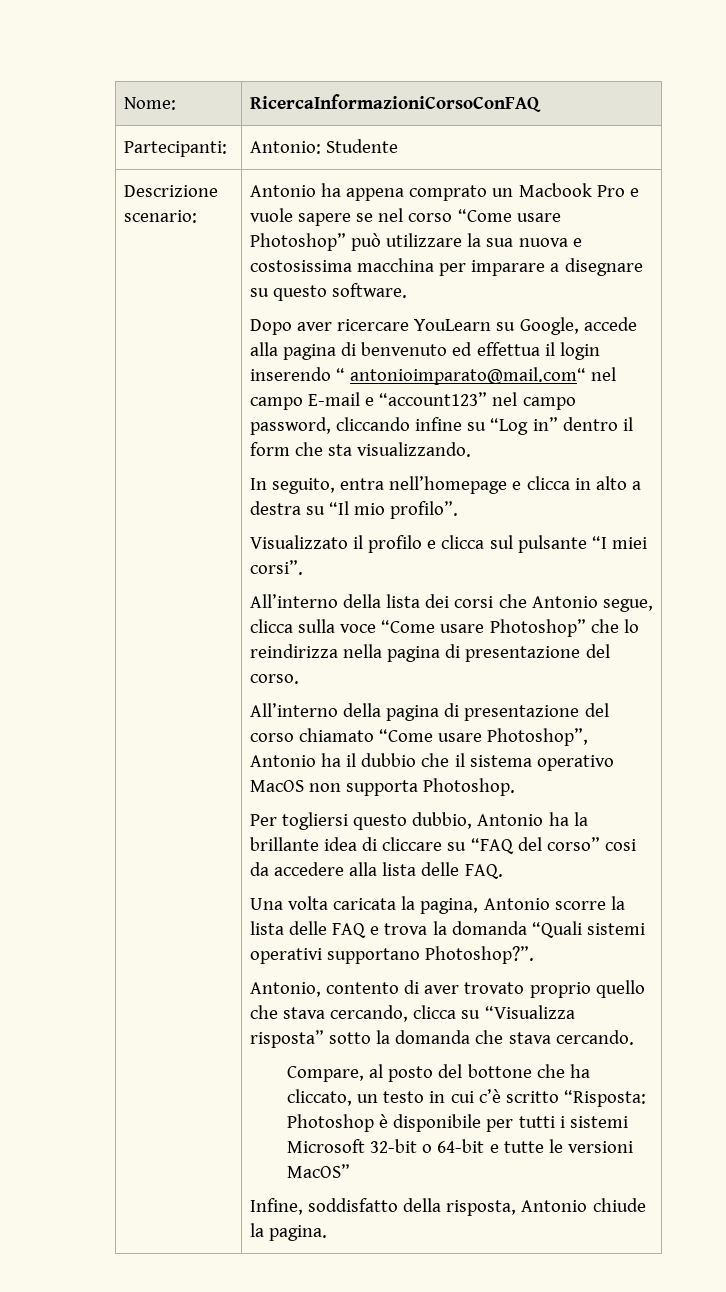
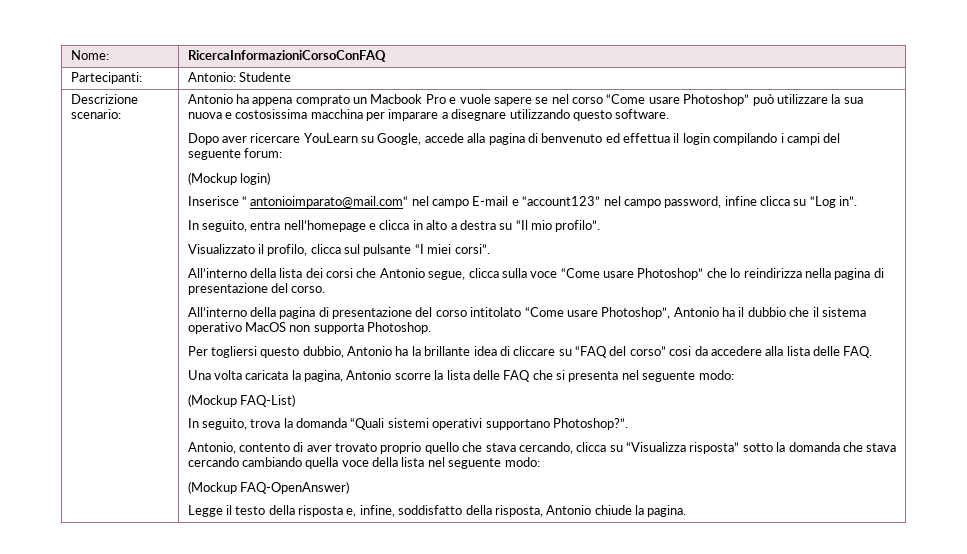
[249,288,269,297] su -> [509,109,570,119] utilizzando
[249,367,331,381] inserendo -> [713,133,841,145] [187,148,282,160] [187,172,270,185] [187,196,239,206] compilando i campi del seguente forum: // (Mockup login) // Inserisce
[335,417,633,435] [249,442,472,457] cliccando infine su “Log in” dentro il form che sta visualizzando. -> [724,196,858,208] infine clicca su “Log in”.
[368,535,437,553] profilo e -> [267,244,308,256] profilo,
[298,728,374,742] chiamato -> [470,307,522,317] intitolato
[370,926,380,935] e -> [532,370,734,382] [187,394,295,407] [187,418,247,430] che si presenta nel seguente modo: // (Mockup FAQ-List) // In seguito,
[555,1030,634,1045] [287,1064,590,1082] [287,1089,647,1107] [287,1114,628,1132] [287,1139,634,1153] [287,1164,351,1178] [249,1198,303,1215] cercando. // Compare, al posto del bottone che ha cliccato, un testo in cui c’è scritto “Risposta: Photoshop è disponibile per tutti i sistemi Microsoft 32-bit o 64-bit e tutte le versioni MacOS” // Infine, -> [187,457,540,469] [187,481,349,494] [187,505,395,517] cercando cambiando quella voce della lista nel seguente modo: // (Mockup FAQ-OpenAnswer) // Legge il testo della risposta e, infine,

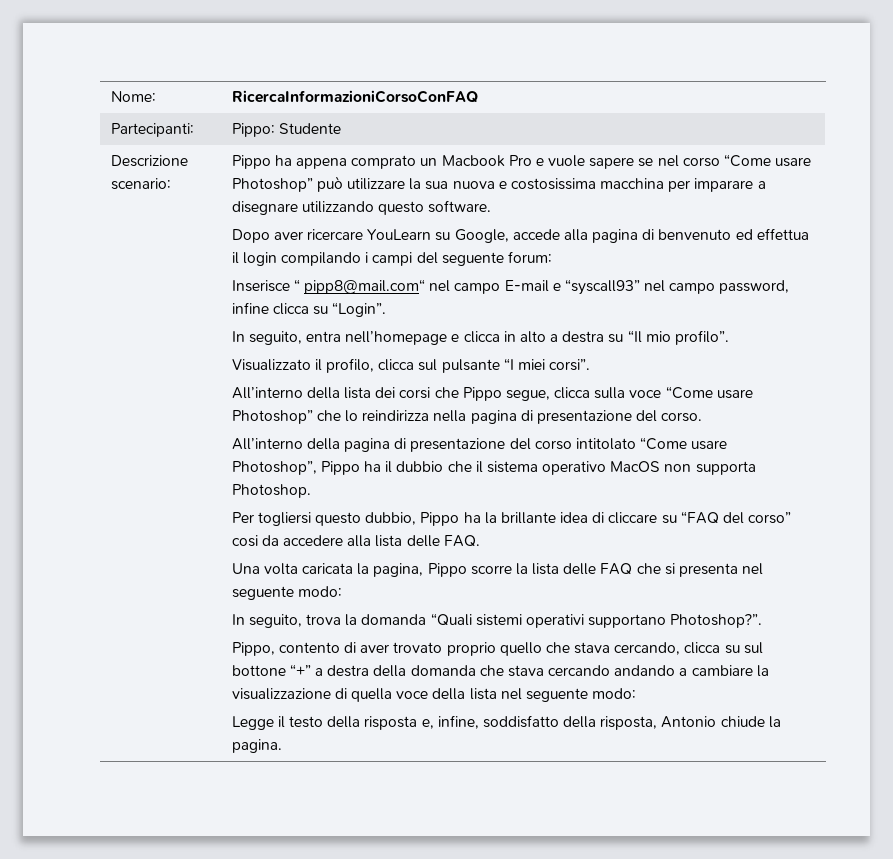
[187,72,236,82] Antonio: -> [231,123,275,137] Pippo:
[187,94,233,104] Antonio -> [231,155,271,169] Pippo
[187,172,270,185] // (Mockup login) -> (552, 257) none
[250,196,409,208] antonioimparato@mail.com“ -> [303,279,425,294] pipp8@mail.com“
[522,196,601,206] “account123” -> [564,279,640,295] “syscall93”
[809,196,858,208] “Log in”. -> [332,302,387,317] “Login”.
[379,268,425,278] Antonio -> [462,387,502,401] Pippo
[673,307,719,317] Antonio -> [320,461,360,475] Pippo
[347,346,393,356] Antonio -> [420,512,460,526] Pippo
[346,370,392,380] Antonio -> [427,563,467,577] Pippo
[187,394,295,407] // (Mockup FAQ-List) -> (342, 591) none
[187,442,236,454] Antonio, -> [231,642,275,656] Pippo,
[626,442,897,454] [187,457,302,467] “Visualizza risposta” sotto la domanda che stava cercando cambiando -> [743,642,763,654] [231,664,769,677] [231,688,347,700] sul bottone “+” a destra della domanda che stava cercando andando a cambiare la visualizzazione di
[187,481,349,494] // (Mockup FAQ-OpenAnswer) -> (637, 693) none

